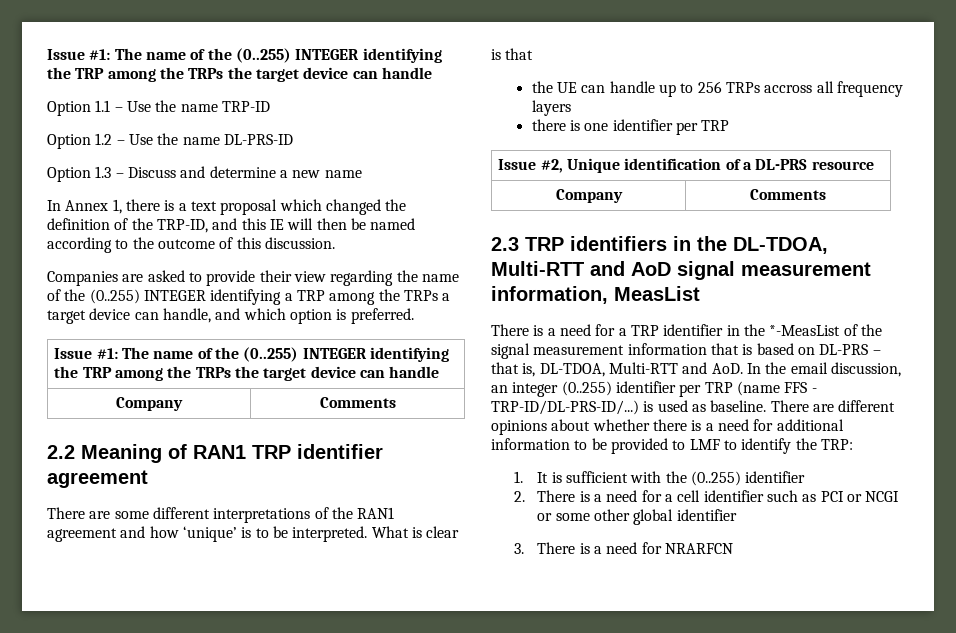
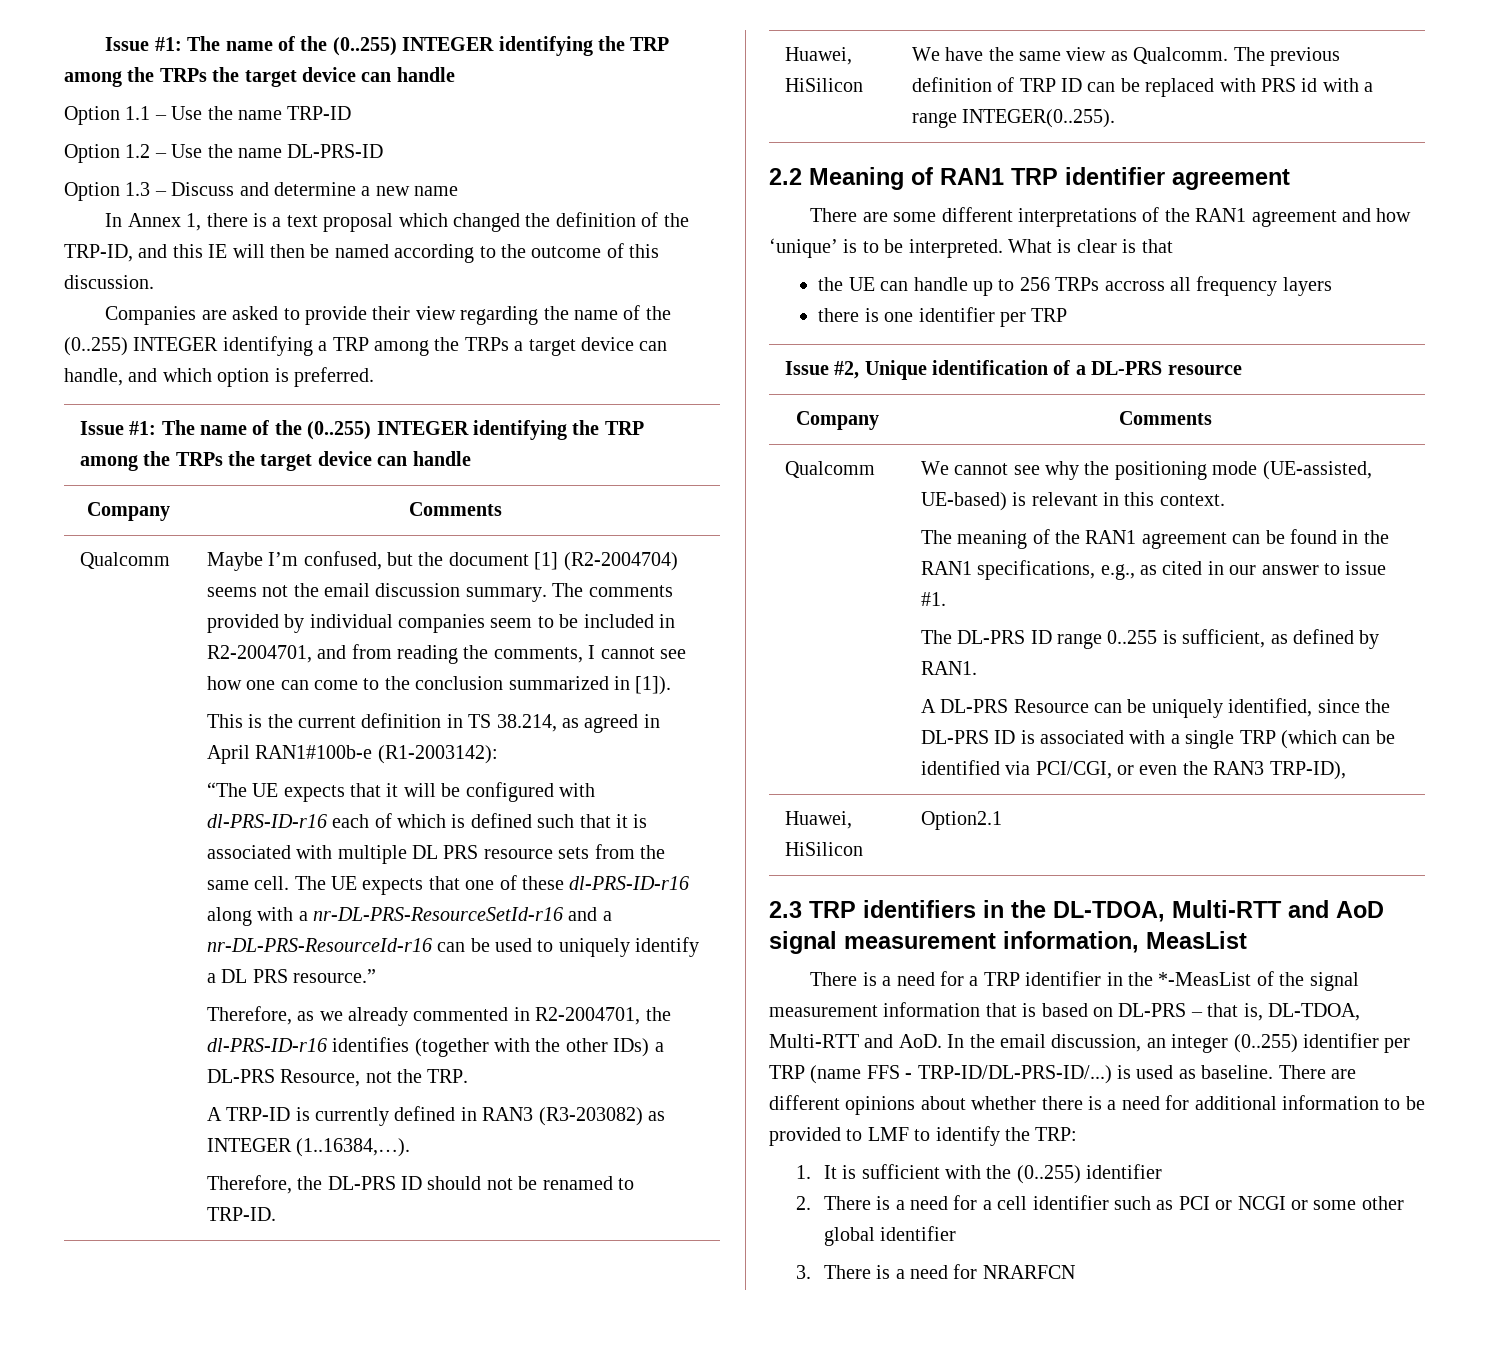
(396, 402) none -> [79,552,170,569] [206,551,678,571] [206,583,673,602] [206,614,675,633] [206,644,686,664] [206,676,672,695] [206,713,660,733] [206,745,498,764] [206,782,595,802] [206,813,648,828] [206,844,665,864] [206,875,690,895] [206,907,612,926] [206,937,700,957] [206,969,376,983] [206,1006,671,1026] [206,1037,664,1057] [206,1069,469,1087] [206,1106,665,1126] [206,1138,411,1157] [206,1175,634,1194] [206,1207,276,1221] [784,47,852,65] [784,78,863,92] [911,47,1340,66] [911,77,1374,97] [911,109,1116,128] // Qualcomm | Maybe I’m confused, but the document [1] (R2-2004704) seems not the email discussion summary. The comments provided by individual companies seem to be included in R2-2004701, and from reading the comments, I cannot see how one can come to the conclusion summarized in [1]). // This is the current definition in TS 38.214, as agreed in April RAN1#100b-e (R1-2003142): // “The UE expects that it will be configured with dl-PRS-ID-r16 each of which is defined such that it is associated with multiple DL PRS resource sets from the same cell. The UE expects that one of these dl-PRS-ID-r16 along with a nr-DL-PRS-ResourceSetId-r16 and a nr-DL-PRS-ResourceId-r16 can be used to uniquely identify a DL PRS resource.” // Therefore, as we already commented in R2-2004701, the dl-PRS-ID-r16 identifies (together with the other IDs) a DL-PRS Resource, not the TRP. // A TRP-ID is currently defined in RAN3 (R3-203082) as INTEGER (1..16384,…). // Therefore, the DL-PRS ID should not be renamed to TRP-ID. // Huawei, HiSilicon | We have the same view as Qualcomm. The previous definition of TRP ID can be replaced with PRS id with a range INTEGER(0..255).
(826, 194) none -> [784,461,875,478] [920,461,1372,480] [920,492,1225,511] [920,529,1389,549] [920,560,1387,580] [920,592,946,606] [920,629,1380,649] [920,661,977,675] [920,698,1390,718] [920,730,1395,749] [920,760,1346,780] [784,811,852,829] [784,842,863,856] [920,811,1002,830] // Qualcomm | We cannot see why the positioning mode (UE-assisted, UE-based) is relevant in this context. // The meaning of the RAN1 agreement can be found in the RAN1 specifications, e.g., as cited in our answer to issue #1. // The DL-PRS ID range 0..255 is sufficient, as defined by RAN1. // A DL-PRS Resource can be uniquely identified, since the DL-PRS ID is associated with a single TRP (which can be identified via PCI/CGI, or even the RAN3 TRP-ID), // Huawei, HiSilicon | Option2.1

